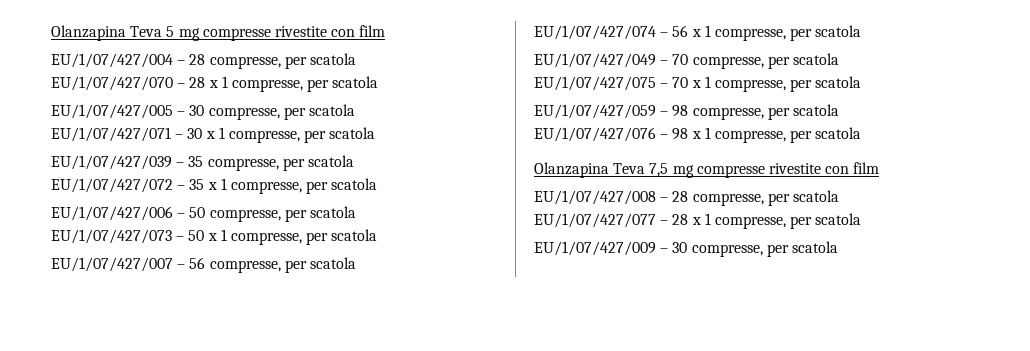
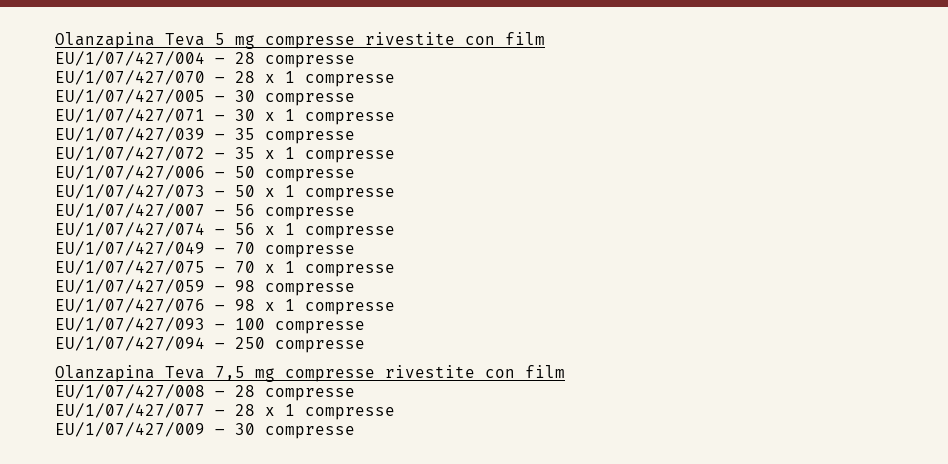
[209,53,356,69] compresse, per scatola -> [265,55,355,68] compresse
[231,76,379,92] compresse, per scatola -> [305,74,395,87] compresse
[208,104,355,120] compresse, per scatola -> [265,93,355,106] compresse
[228,127,376,143] compresse, per scatola -> [305,112,395,125] compresse
[207,155,354,171] compresse, per scatola -> [265,131,355,144] compresse
[230,178,378,194] compresse, per scatola -> [305,150,395,163] compresse
[209,206,356,222] compresse, per scatola -> [265,169,355,182] compresse
[230,229,378,245] compresse, per scatola -> [305,188,395,201] compresse
[209,257,356,273] compresse, per scatola -> [265,207,355,220] compresse
[714,25,862,41] compresse, per scatola -> [305,226,395,239] compresse
[692,53,839,69] compresse, per scatola -> [265,245,355,258] compresse
[714,76,862,92] compresse, per scatola -> [305,264,395,277] compresse
[692,104,839,120] compresse, per scatola -> [265,283,355,296] compresse
[714,127,862,143] compresse, per scatola -> [305,302,395,315] [55,317,365,334] [55,336,365,353] compresse // EU/1/07/427/093 – 100 compresse // EU/1/07/427/094 – 250 compresse
[692,190,839,206] compresse, per scatola -> [265,388,355,401] compresse
[714,213,862,229] compresse, per scatola -> [305,407,395,420] compresse
[691,241,838,257] compresse, per scatola -> [265,426,355,439] compresse

